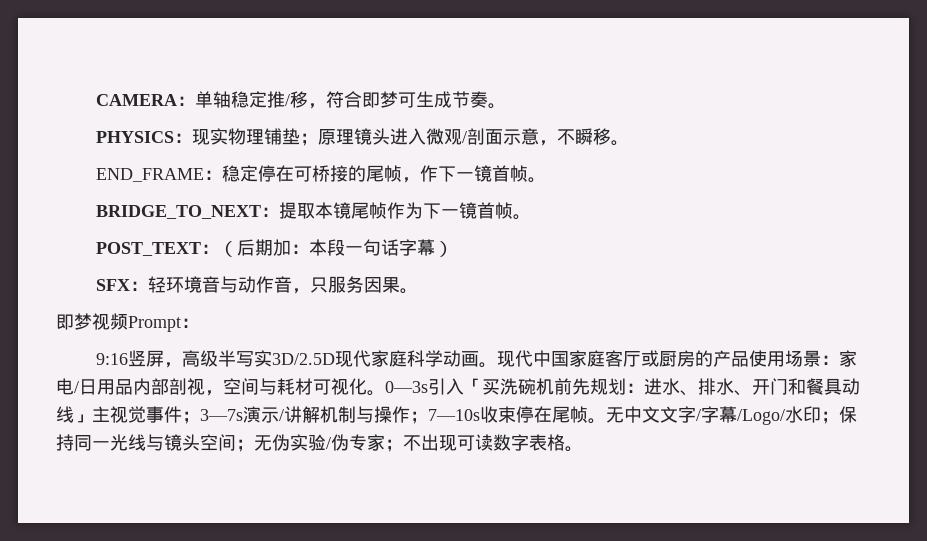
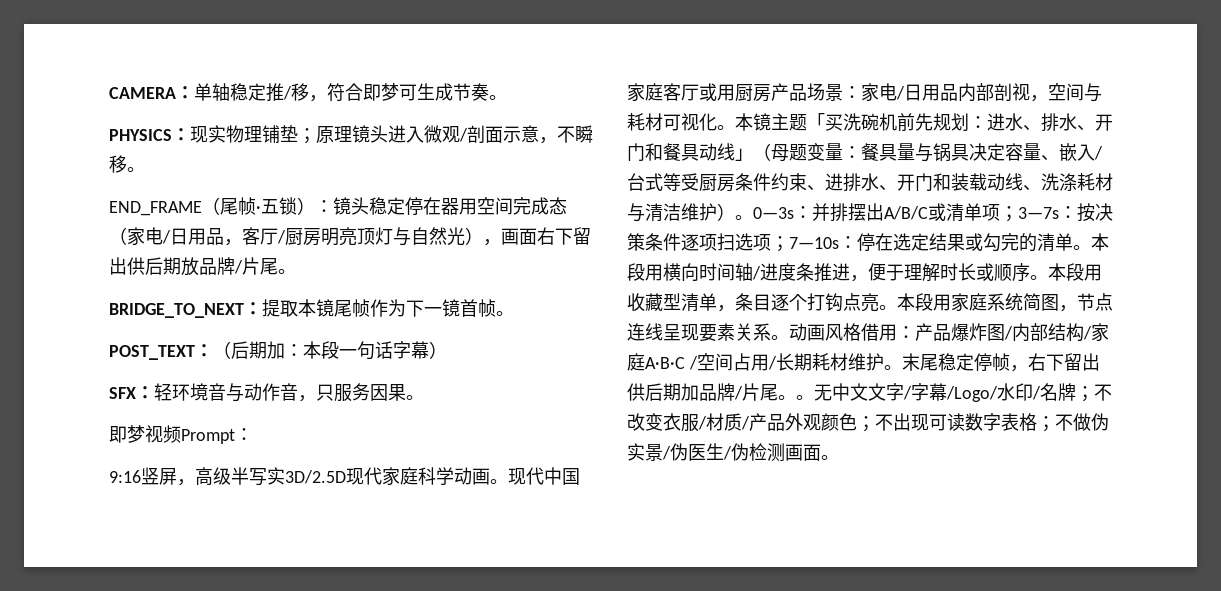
[203,165,528,183] ：稳定停在可桥接的尾帧，作下一镜首帧 -> [202,197,567,215] [109,227,591,246] [109,257,278,276] （尾帧·五锁）：镜头稳定停在器用空间完成态（家电/日用品，客厅/厨房明亮顶灯与自然光），画面右下留出供后期放品牌/片尾
[658,350,785,367] 厨房的产品使用 -> [717,83,807,102] 用厨房产品
[385,378,464,395] 0—3s引入 -> [735,113,807,131] 本镜主题
[92,406,588,424] 主视觉事件；3—7s演示/讲解机制与操作；7—10s收束停在尾帧 -> [753,143,1103,162] [627,173,1113,192] [627,203,1113,222] [627,233,1109,252] [627,263,1102,282] [627,293,1113,312] [627,323,1109,342] [627,353,1100,372] [627,383,796,401] （母题变量：餐具量与锅具决定容量、嵌入/台式等受厨房条件约束、进排水、开门和装载动线、洗涤耗材与清洁维护）。0—3s：并排摆出A/B/C或清单项；3—7s：按决策条件逐项扫选项；7—10s：停在选定结果或勾完的清单。本段用横向时间轴/进度条推进，便于理解时长或顺序。本段用收藏型清单，条目逐个打钩点亮。本段用家庭系统简图，节点连线呈现要素关系。动画风格借用：产品爆炸图/内部结构/家庭A·B·C /空间占用/长期耗材维护。末尾稳定停帧，右下留出供后期加品牌/片尾。
[821,406,857,424] [56,434,385,452] ；保持同一光线与镜头空间；无伪实验/伪专家 -> [1032,383,1112,402] [627,413,857,432] /名牌；不改变衣服/材质/产品外观颜色
(565, 442) none -> [1037,413,1109,432] [627,443,821,462] ；不做伪实景/伪医生/伪检测画面

